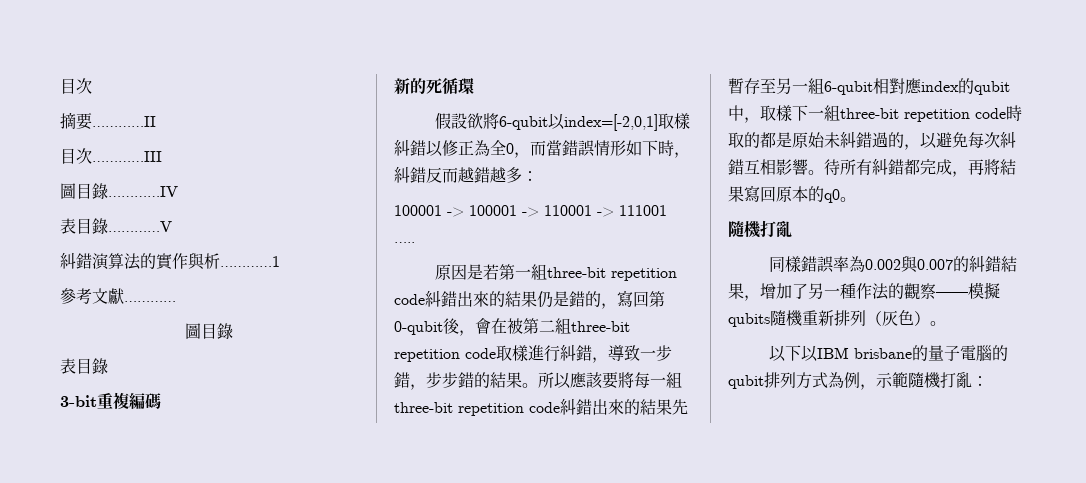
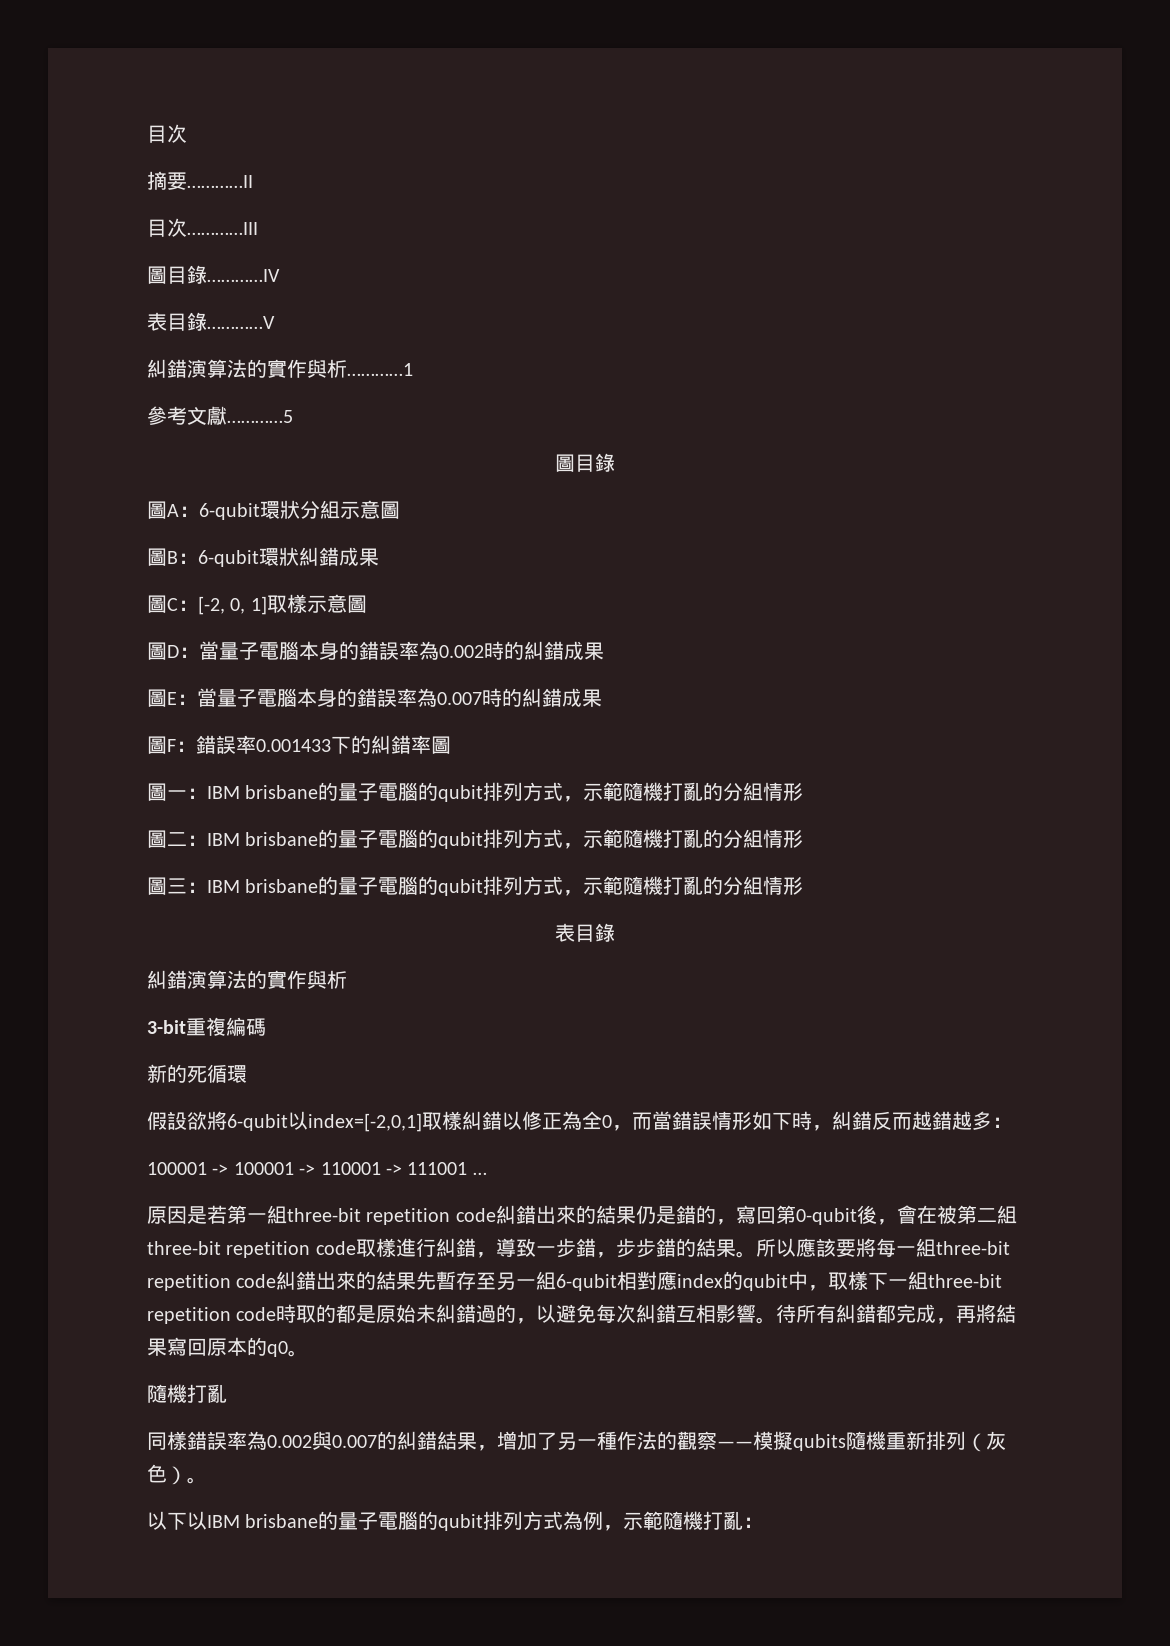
[124,301,176,302] ………… -> [227,410,293,423] …………5
[60,358,108,374] 表目錄 -> [147,500,400,520] [147,547,379,567] [147,594,367,615] [147,641,604,660] [147,688,602,707] [147,735,451,754] [147,782,804,802] [147,829,804,849] [147,876,804,896] [555,923,615,942] [147,970,347,989] 圖A：6-qubit環狀分組示意圖 // 圖B：6-qubit環狀糾錯成果 // 圖C：[-2, 0, 1]取樣示意圖 // 圖D：當量子電腦本身的錯誤率為0.002時的糾錯成果 // 圖E：當量子電腦本身的錯誤率為0.007時的糾錯成果 // 圖F：錯誤率0.001433下的糾錯率圖 // 圖一：IBM brisbane的量子電腦的qubit排列方式，示範隨機打亂的分組情形 // 圖二：IBM brisbane的量子電腦的qubit排列方式，示範隨機打亂的分組情形 // 圖三：IBM brisbane的量子電腦的qubit排列方式，示範隨機打亂的分組情形 // 表目錄 // 糾錯演算法的實作與析
[394,242,415,243] ….. -> [472,1172,487,1175] …

